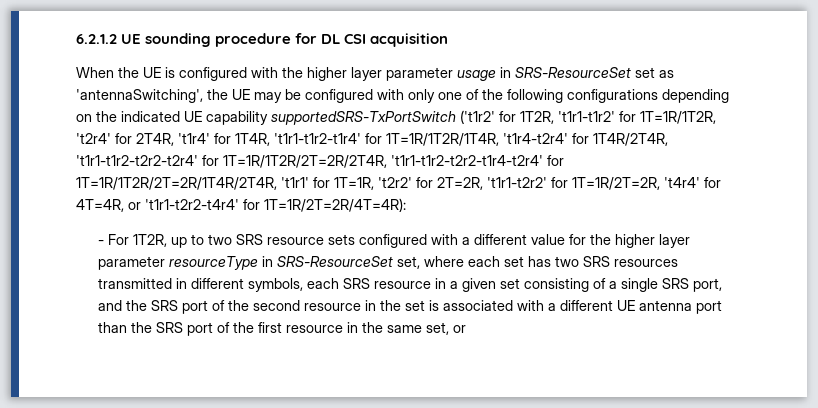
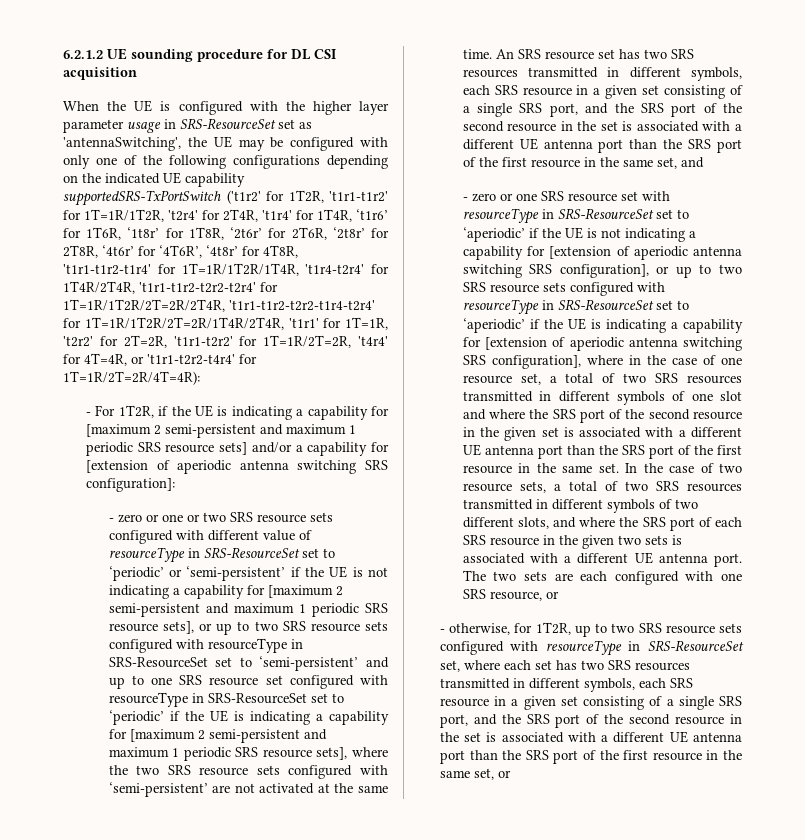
(270, 139) none -> [356,209,388,220] [63,227,390,240] [63,245,298,258] ‘t1r6’ for 1T6R, ‘1t8r’ for 1T8R, ‘2t6r’ for 2T6R, ‘2t8r’ for 2T8R, ‘4t6r’ for ‘4T6R’, ‘4t8r’ for 4T8R,
[170,234,690,248] [97,256,165,270] up to two SRS resource sets configured with a different value for the higher layer parameter -> [158,405,389,420] [85,424,356,438] [85,442,390,456] [85,460,389,474] [85,478,175,492] [108,512,333,523] [108,530,312,544] [108,547,335,563] [108,566,388,581] [108,585,343,599] [108,603,388,617] [108,621,388,635] [108,638,303,653] [108,656,389,671] [108,675,389,689] [108,692,344,707] [108,710,390,725] [108,729,327,743] [108,747,388,761] [108,765,388,779] [108,782,388,797] [462,49,694,60] [462,67,742,81] [462,85,743,99] [462,103,742,117] [462,121,742,132] [462,138,742,153] [462,157,704,169] [462,191,670,202] [462,208,689,224] [462,227,696,242] [462,246,742,260] [462,264,742,278] [462,282,665,296] [462,299,689,315] [462,318,743,333] [462,337,742,351] [462,355,742,369] [462,373,742,385] [462,391,742,405] [462,409,742,423] [462,427,742,441] [462,444,742,459] [462,463,742,474] [462,481,742,493] [462,499,698,513] [462,517,742,531] [462,535,682,549] [462,552,742,567] [462,570,742,585] [462,589,559,601] [439,622,742,637] [439,641,539,655] if the UE is indicating a capability for [maximum 2 semi-persistent and maximum 1 periodic SRS resource sets] and/or a capability for [extension of aperiodic antenna switching SRS configuration]: // - zero or one or two SRS resource sets configured with different value of resourceType in SRS-ResourceSet set to ‘periodic’ or ‘semi-persistent’ if the UE is not indicating a capability for [maximum 2 semi-persistent and maximum 1 periodic SRS resource sets], or up to two SRS resource sets configured with resourceType in SRS-ResourceSet set to ‘semi-persistent’ and up to one SRS resource set configured with resourceType in SRS-ResourceSet set to ‘periodic’ if the UE is indicating a capability for [maximum 2 semi-persistent and maximum 1 periodic SRS resource sets], where the two SRS resource sets configured with ‘semi-persistent’ are not activated at the same time. An SRS resource set has two SRS resources transmitted in different symbols, each SRS resource in a given set consisting of a single SRS port, and the SRS port of the second resource in the set is associated with a different UE antenna port than the SRS port of the first resource in the same set, and // - zero or one SRS resource set with resourceType in SRS-ResourceSet set to ‘aperiodic’ if the UE is not indicating a capability for [extension of aperiodic antenna switching SRS configuration], or up to two SRS resource sets configured with resourceType in SRS-ResourceSet set to ‘aperiodic’ if the UE is indicating a capability for [extension of aperiodic antenna switching SRS configuration], where in the case of one resource set, a total of two SRS resources transmitted in different symbols of one slot and where the SRS port of the second resource in the given set is associated with a different UE antenna port than the SRS port of the first resource in the same set. In the case of two resource sets, a total of two SRS resources transmitted in different symbols of two different slots, and where the SRS port of each SRS resource in the given two sets is associated with a different UE antenna port. The two sets are each configured with one SRS resource, or // - otherwise, for 1T2R, up to two SRS resource sets configured with

